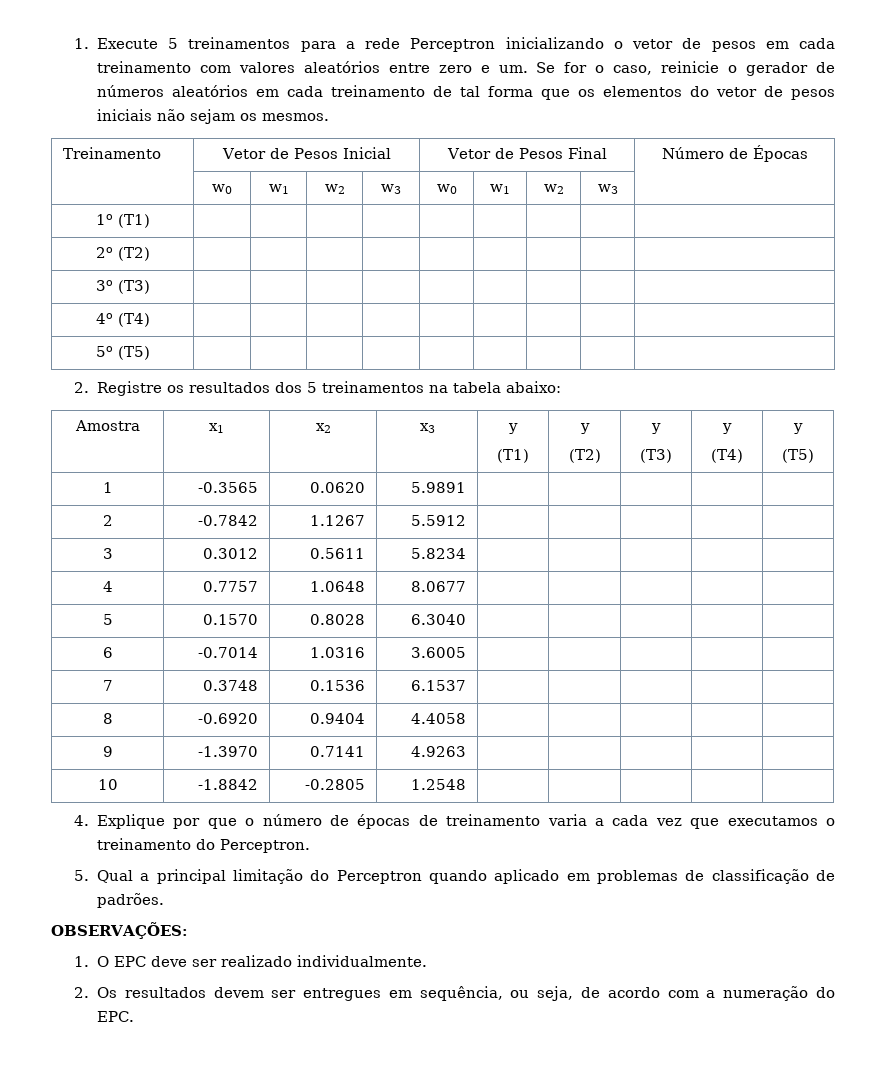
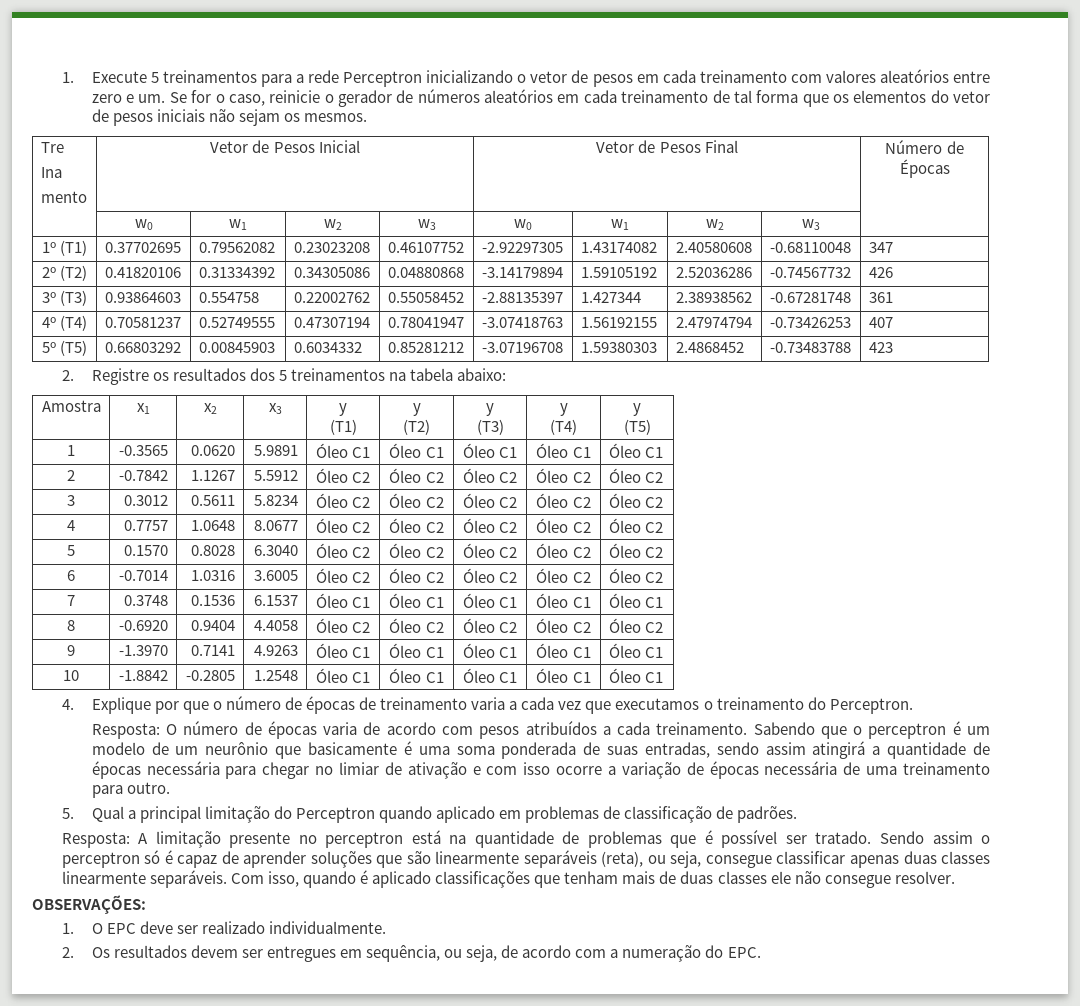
[62,147,161,159] Treinamento -> [40,142,64,153] [40,167,62,178] [40,191,87,203] Tre // Ina // mento
[95,247,150,261] [95,280,150,294] [95,313,150,327] [95,346,150,360] | | | | | | | | // 2o (T2) | | | | | | | | | // 3o (T3) | | | | | | | | | // 4o (T4) | | | | | | | | | // 5o (T5) | | | | | | | | | -> [104,242,181,253] [198,242,275,253] [293,242,370,253] [387,242,464,253] [481,242,563,253] [580,242,657,253] [675,242,752,253] [769,242,851,253] [868,242,893,253] [41,265,88,281] [104,267,181,278] [198,267,275,278] [293,267,370,278] [387,267,464,278] [481,267,563,278] [580,267,657,278] [675,267,752,278] [769,267,851,278] [868,267,893,278] [41,290,88,306] [104,292,181,303] [198,292,259,303] [293,292,370,303] [387,292,464,303] [481,292,563,303] [580,292,641,303] [675,292,752,303] [769,292,851,303] [868,292,893,303] [41,315,88,331] [104,317,181,328] [198,317,275,328] [293,317,370,328] [387,317,464,328] [481,317,563,328] [580,317,657,328] [675,317,752,328] [769,317,851,328] [868,317,893,328] [41,340,88,356] [104,342,181,353] [198,342,275,353] [293,342,362,353] [387,342,464,353] [481,342,563,353] [580,342,657,353] [675,342,744,353] [769,342,851,353] [868,342,893,353] 0.37702695 | 0.79562082 | 0.23023208 | 0.46107752 | -2.92297305 | 1.43174082 | 2.40580608 | -0.68110048 | 347 // 2o (T2) | 0.41820106 | 0.31334392 | 0.34305086 | 0.04880868 | -3.14179894 | 1.59105192 | 2.52036286 | -0.74567732 | 426 // 3o (T3) | 0.93864603 | 0.554758 | 0.22002762 | 0.55058452 | -2.88135397 | 1.427344 | 2.38938562 | -0.67281748 | 361 // 4o (T4) | 0.70581237 | 0.52749555 | 0.47307194 | 0.78041947 | -3.07418763 | 1.56192155 | 2.47974794 | -0.73426253 | 407 // 5o (T5) | 0.66803292 | 0.00845903 | 0.6034332 | 0.85281212 | -3.07196708 | 1.59380303 | 2.4868452 | -0.73483788 | 423
[102,515,113,526] [198,515,259,526] [310,515,366,526] [411,515,467,526] [102,548,113,559] [203,548,259,559] [310,548,366,559] [411,548,467,559] [102,581,113,592] [203,581,259,592] [310,581,366,592] [411,581,467,592] [102,614,113,625] [203,614,259,625] [310,614,366,625] [411,614,467,625] [102,647,113,658] [198,647,259,658] [310,647,366,658] [411,647,467,658] [102,680,113,691] [203,680,259,691] [310,680,366,691] [411,680,467,691] [102,713,113,724] [198,713,259,724] [310,713,366,724] [411,713,467,724] [102,746,113,757] [198,746,259,757] [310,746,366,757] [411,746,467,757] [97,779,118,790] [198,779,259,790] [305,779,366,790] [411,779,467,790] | | | | // 2 | -0.7842 | 1.1267 | 5.5912 | | | | | // 3 | 0.3012 | 0.5611 | 5.8234 | | | | | // 4 | 0.7757 | 1.0648 | 8.0677 | | | | | // 5 | 0.1570 | 0.8028 | 6.3040 | | | | | // 6 | -0.7014 | 1.0316 | 3.6005 | | | | | // 7 | 0.3748 | 0.1536 | 6.1537 | | | | | // 8 | -0.6920 | 0.9404 | 4.4058 | | | | | // 9 | -1.3970 | 0.7141 | 4.9263 | | | | | // 10 | -1.8842 | -0.2805 | 1.2548 | | | | | -> [315,443,371,458] [389,443,444,458] [462,443,518,458] [536,443,591,458] [608,443,663,458] [67,470,75,481] [119,470,169,481] [191,470,236,481] [254,470,299,481] [315,468,371,483] [389,468,444,483] [462,468,518,483] [536,468,591,483] [608,468,663,483] [67,495,75,506] [124,495,169,506] [191,495,236,506] [254,495,299,506] [315,493,371,508] [389,493,444,508] [462,493,518,508] [536,493,591,508] [608,493,663,508] [67,520,75,531] [124,520,169,531] [191,520,236,531] [254,520,299,531] [315,518,371,533] [389,518,444,533] [462,518,518,533] [536,518,591,533] [608,518,663,533] [67,545,75,556] [124,545,169,556] [191,545,236,556] [254,545,299,556] [315,543,371,558] [389,543,444,558] [462,543,518,558] [536,543,591,558] [608,543,663,558] [67,570,75,581] [119,570,169,581] [191,570,236,581] [254,570,299,581] [315,568,371,583] [389,568,444,583] [462,568,518,583] [536,568,591,583] [608,568,663,583] [67,595,75,606] [124,595,169,606] [191,595,236,606] [254,595,299,606] [315,593,371,608] [389,593,444,608] [462,593,518,608] [536,593,591,608] [608,593,663,608] [67,620,75,631] [119,620,169,631] [191,620,236,631] [254,620,299,631] [315,618,371,633] [389,618,444,633] [462,618,518,633] [536,618,591,633] [608,618,663,633] [67,645,75,656] [119,645,169,656] [191,645,236,656] [254,645,299,656] [315,643,371,658] [389,643,444,658] [462,643,518,658] [536,643,591,658] [608,643,663,658] [63,670,79,681] [119,670,169,681] [186,670,236,681] [254,670,299,681] [315,668,371,683] [389,668,444,683] [462,668,518,683] [536,668,591,683] [608,668,663,683] Óleo C1 | Óleo C1 | Óleo C1 | Óleo C1 | Óleo C1 // 2 | -0.7842 | 1.1267 | 5.5912 | Óleo C2 | Óleo C2 | Óleo C2 | Óleo C2 | Óleo C2 // 3 | 0.3012 | 0.5611 | 5.8234 | Óleo C2 | Óleo C2 | Óleo C2 | Óleo C2 | Óleo C2 // 4 | 0.7757 | 1.0648 | 8.0677 | Óleo C2 | Óleo C2 | Óleo C2 | Óleo C2 | Óleo C2 // 5 | 0.1570 | 0.8028 | 6.3040 | Óleo C2 | Óleo C2 | Óleo C2 | Óleo C2 | Óleo C2 // 6 | -0.7014 | 1.0316 | 3.6005 | Óleo C2 | Óleo C2 | Óleo C2 | Óleo C2 | Óleo C2 // 7 | 0.3748 | 0.1536 | 6.1537 | Óleo C1 | Óleo C1 | Óleo C1 | Óleo C1 | Óleo C1 // 8 | -0.6920 | 0.9404 | 4.4058 | Óleo C2 | Óleo C2 | Óleo C2 | Óleo C2 | Óleo C2 // 9 | -1.3970 | 0.7141 | 4.9263 | Óleo C1 | Óleo C1 | Óleo C1 | Óleo C1 | Óleo C1 // 10 | -1.8842 | -0.2805 | 1.2548 | Óleo C1 | Óleo C1 | Óleo C1 | Óleo C1 | Óleo C1
(310, 846) none -> [91,721,991,739] [91,741,991,759] [91,761,991,779] [91,782,170,798] // Resposta: O número de épocas varia de acordo com pesos atribuídos a cada treinamento. Sabendo que o perceptron é um modelo de um neurônio que basicamente é uma soma ponderada de suas entradas, sendo assim atingirá a quantidade de épocas necessária para chegar no limiar de ativação e com isso ocorre a variação de épocas necessária de uma treinamento para outro.
(164, 900) none -> [61,830,991,848] [61,850,991,868] [61,870,955,888] // Resposta: A limitação presente no perceptron está na quantidade de problemas que é possível ser tratado. Sendo assim o perceptron só é capaz de aprender soluções que são linearmente separáveis (reta), ou seja, consegue classificar apenas duas classes linearmente separáveis. Com isso, quando é aplicado classificações que tenham mais de duas classes ele não consegue resolver.

